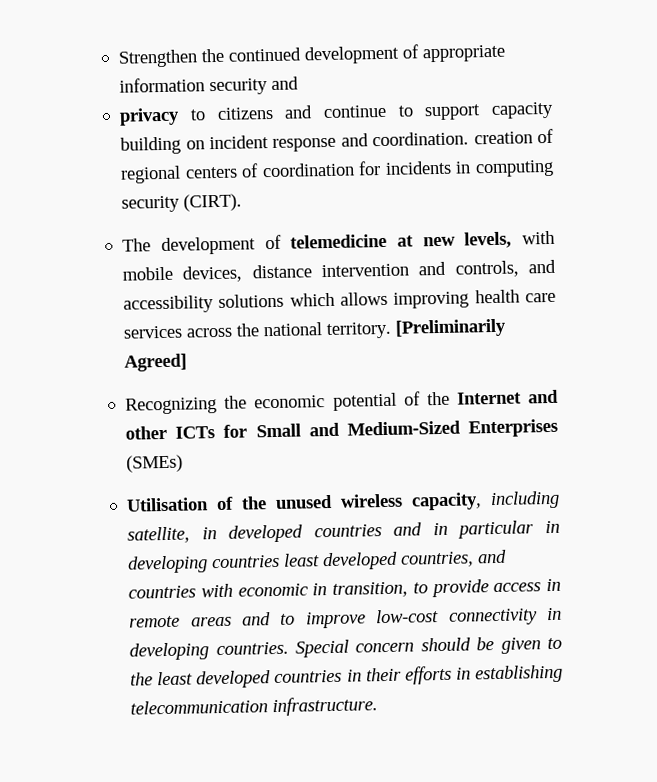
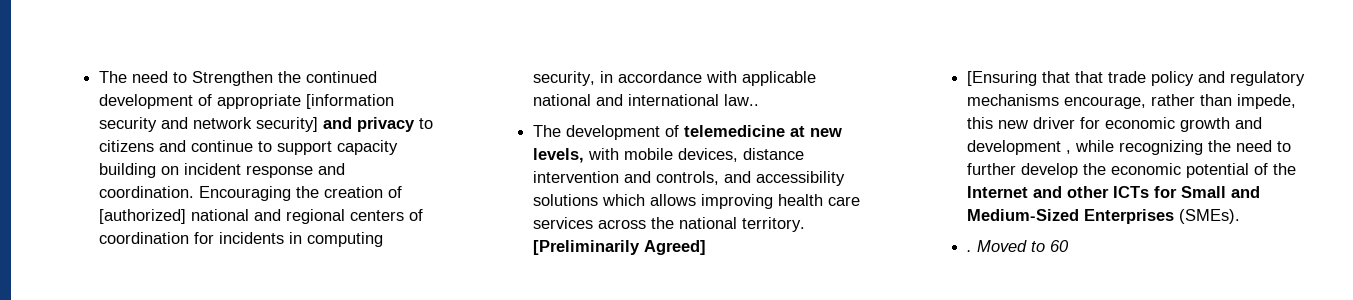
(118, 58) none -> [99,71,188,83] The need to
[119,77,206,93] information -> [306,94,395,109] [information
(300, 83) // -> [193,117,353,132] network security] and
[473,128,554,145] creation of -> [199,186,403,201] [99,209,282,224] Encouraging the creation of [authorized] national and
[121,193,243,213] security (CIRT). -> [533,71,817,86] [533,94,760,106] security, in accordance with applicable national and international law..
[125,397,218,415] Recognizing -> [967,71,1306,86] [967,94,1297,109] [967,117,1263,132] [967,140,1292,155] [967,163,1079,178] [Ensuring that that trade policy and regulatory mechanisms encourage, rather than impede, this new driver for economic growth and development , while recognizing the need to further develop
[126,454,184,473] [126,490,561,512] [127,520,560,544] [127,549,508,574] [128,578,561,599] [129,607,562,629] [129,637,562,661] [130,664,564,689] [130,696,379,717] (SMEs) // Utilisation of the unused wireless capacity, including satellite, in developed countries and in particular in developing countries least developed countries, and countries with economic in transition, to provide access in remote areas and to improve low-cost connectivity in developing countries. Special concern should be given to the least developed countries in their efforts in establishing telecommunication infrastructure. -> [1179,209,1241,224] [967,240,1070,252] (SMEs). // . Moved to 60

